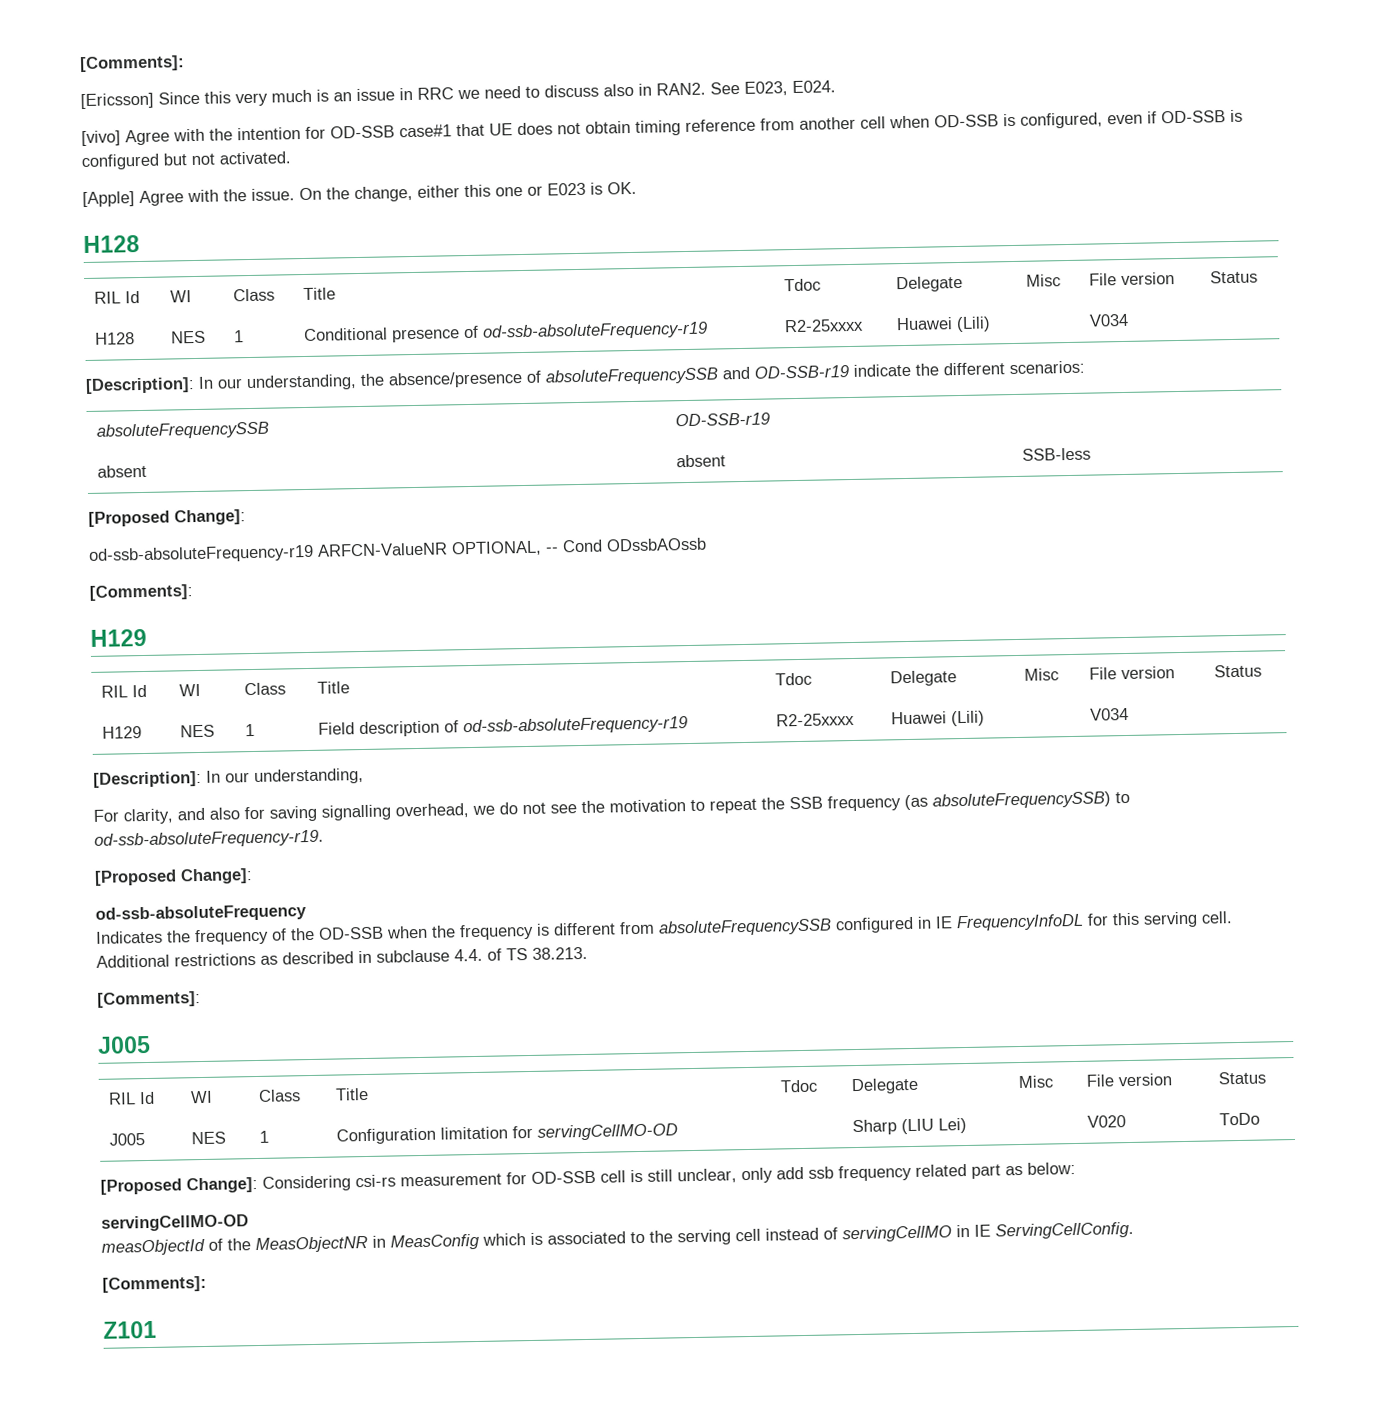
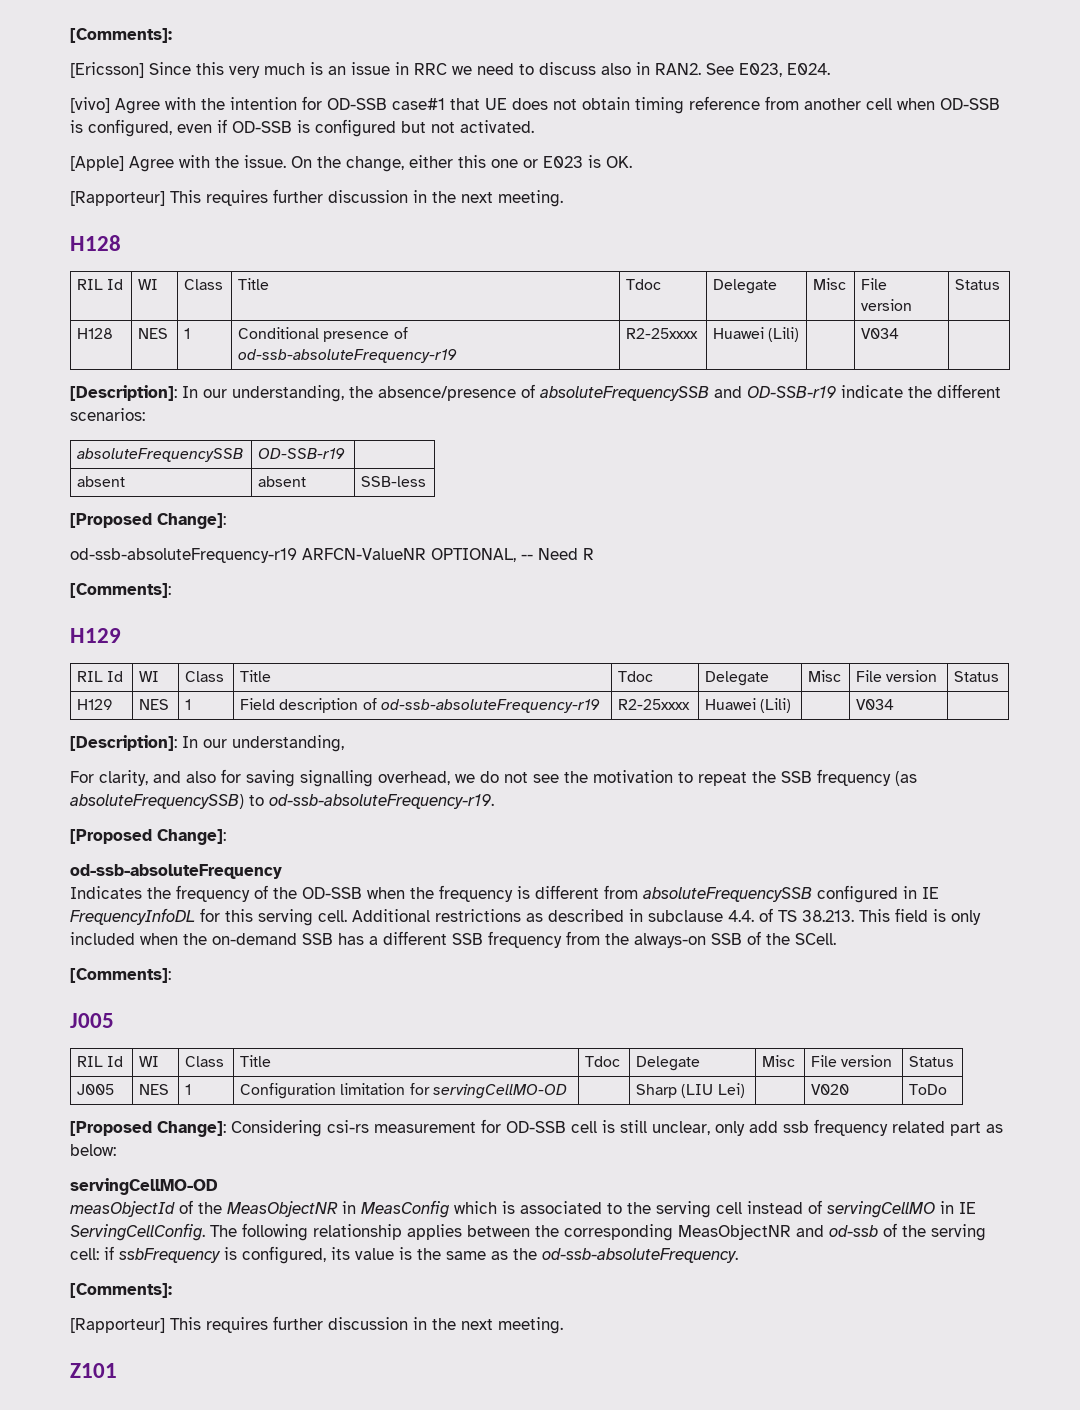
(637, 188) none -> [70,189,563,207] // [Rapporteur] This requires further discussion in the next meeting.
[562,537,707,553] Cond ODssbAOssb -> [538,548,594,560] Need R
(588, 953) none -> [859,908,981,925] [70,931,836,948] This field is only included when the on-demand SSB has a different SSB frequency from the always-on SSB of the SCell.
[102,1275,207,1293] // [Comments]: -> [210,1223,986,1241] [70,1246,738,1264] [70,1283,172,1298] [70,1316,563,1334] The following relationship applies between the corresponding MeasObjectNR and od-ssb of the serving cell: if ssbFrequency is configured, its value is the same as the od-ssb-absoluteFrequency. // [Comments]: // [Rapporteur] This requires further discussion in the next meeting.

